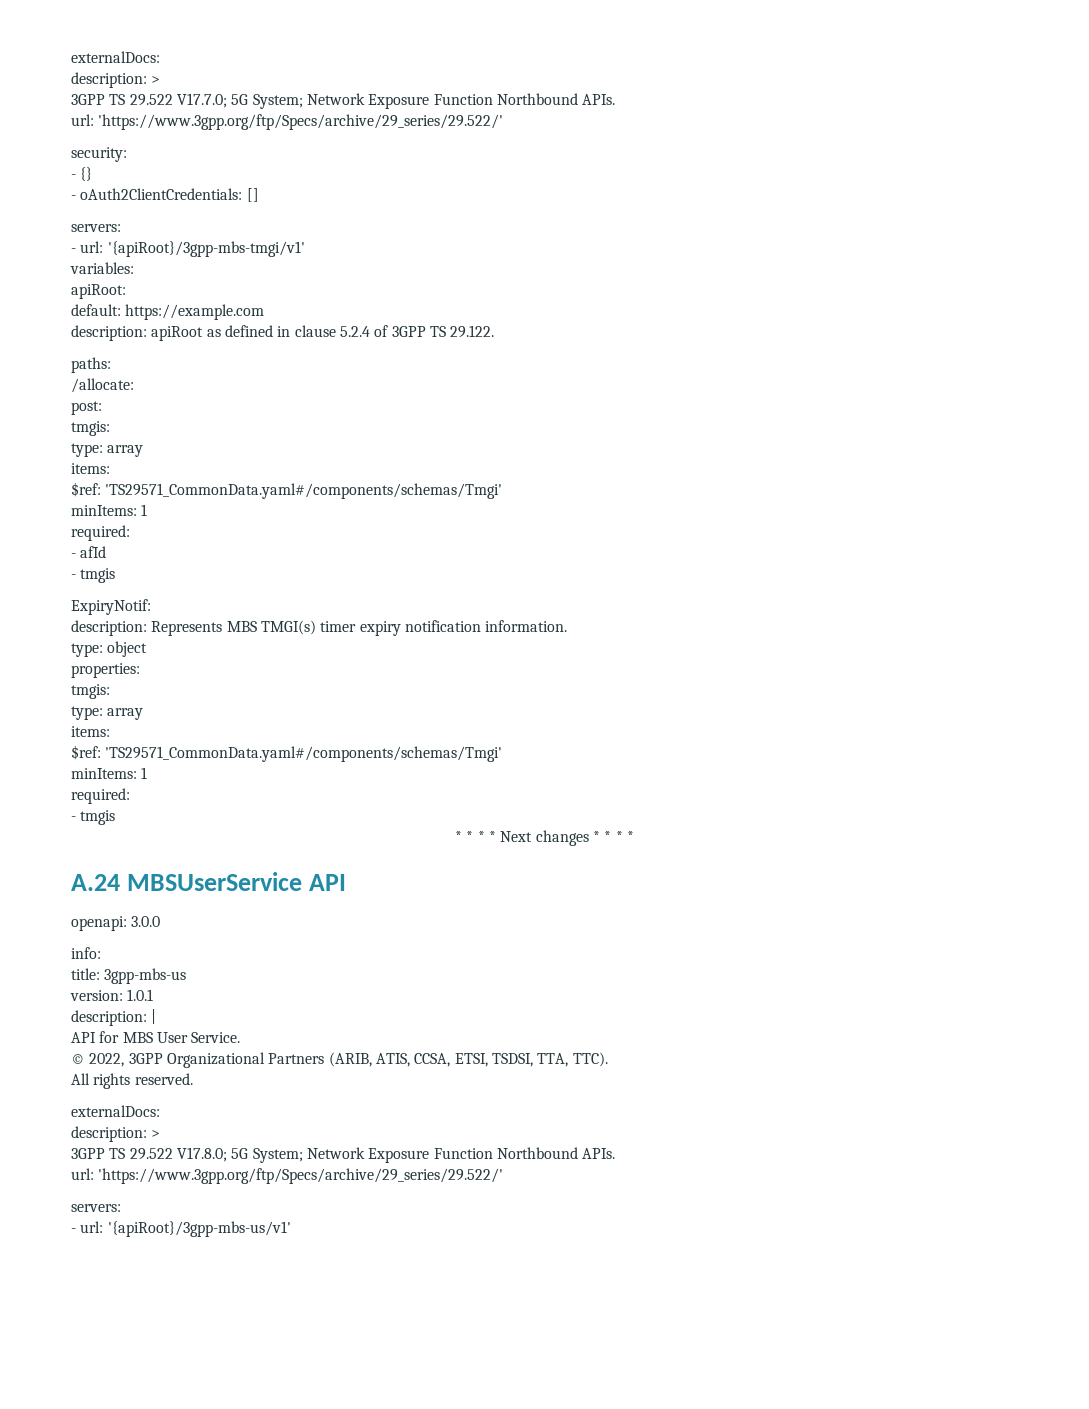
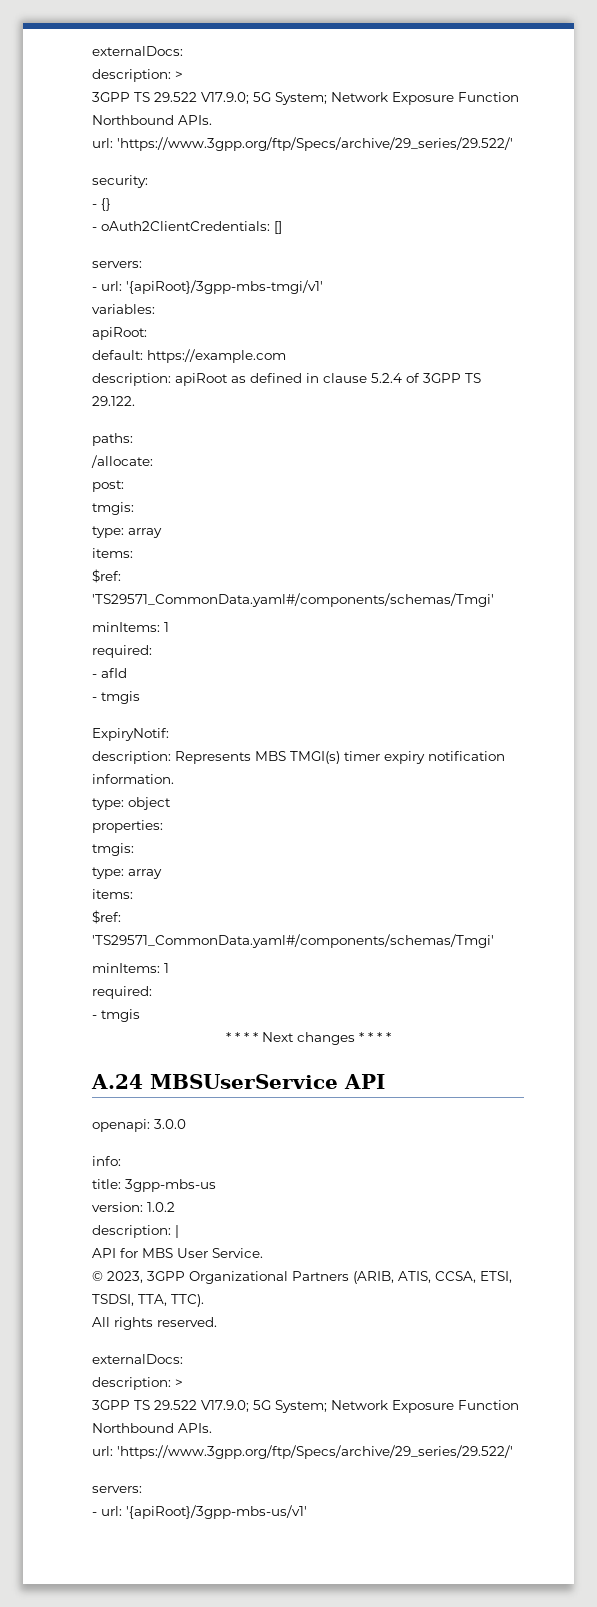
[71,51,160,63] [71,72,161,88] [71,93,227,108] externalDocs: // description: > // 3GPP TS 29.522 V17.7.0; -> [92,46,183,56] [92,69,183,82] [92,92,249,104] externalDocs: // description: > // 3GPP TS 29.522 V17.9.0;
[127,989,154,1001] 1.0.1 -> [147,1202,175,1212] 1.0.2
[89,1053,125,1067] 2022, -> [107,1271,143,1283] 2023,
[176,1147,227,1162] V17.8.0; -> [201,1400,249,1412] V17.9.0;

